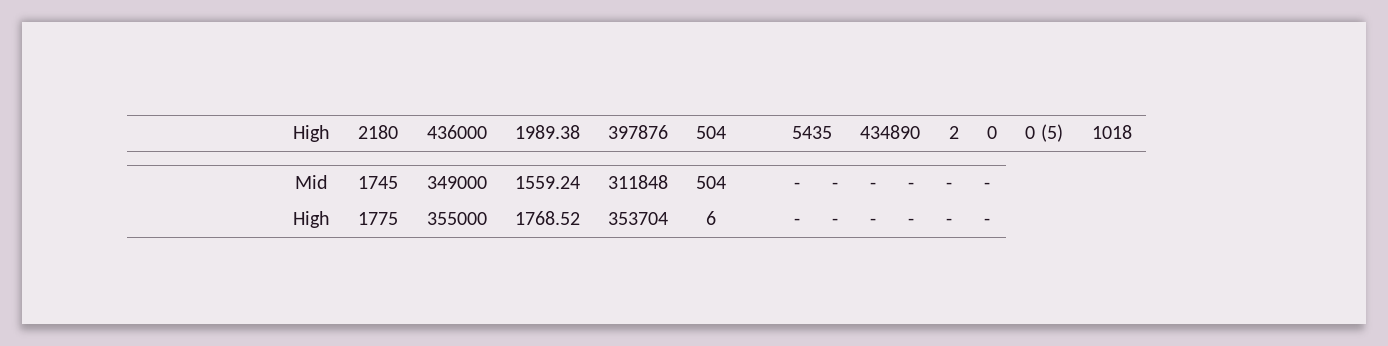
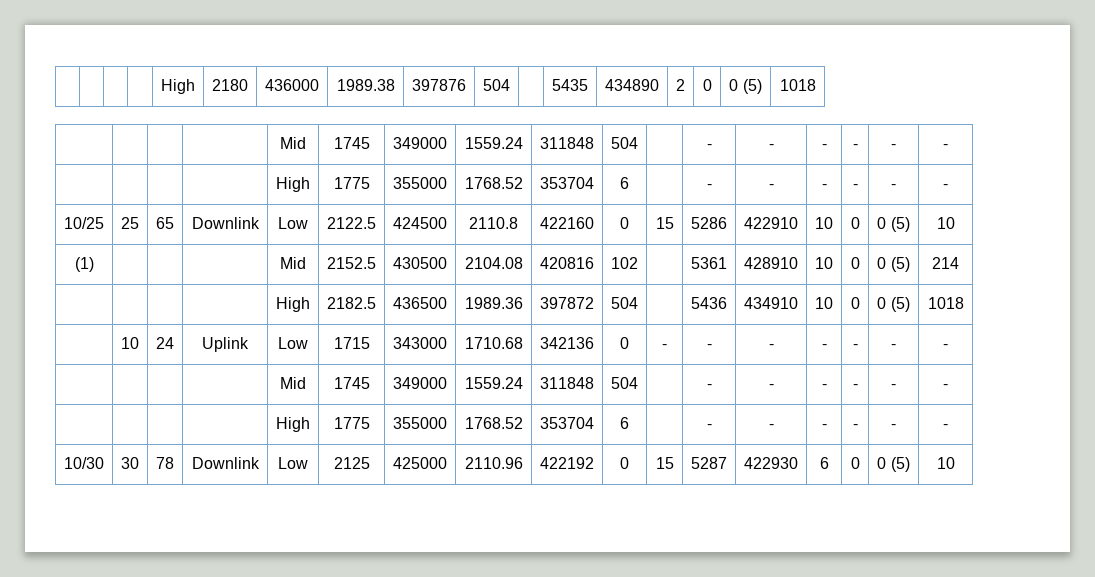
(990, 221) none -> [64,217,104,229] [121,217,139,229] [156,217,174,229] [191,217,260,229] [278,217,308,229] [327,217,376,229] [393,217,447,229] [469,217,518,229] [540,217,594,229] [620,217,629,229] [655,217,674,229] [691,217,727,229] [744,217,798,229] [815,217,833,229] [850,217,860,229] [877,217,910,232] [936,217,955,229] [74,257,94,272] [280,257,306,269] [327,257,376,269] [393,257,447,269] [464,257,523,269] [540,257,594,269] [611,257,638,269] [691,257,727,269] [744,257,798,269] [815,257,833,269] [850,257,860,269] [877,257,910,272] [932,257,959,269] [276,297,310,312] [327,297,376,309] [393,297,447,309] [464,297,523,309] [540,297,594,309] [611,297,638,309] [691,297,727,309] [744,297,798,309] [815,297,833,309] [850,297,860,309] [877,297,910,312] [927,297,964,309] [121,337,139,349] [156,337,174,349] [202,337,249,352] [278,337,308,349] [333,337,370,349] [393,337,447,349] [464,337,523,349] [540,337,594,349] [620,337,629,349] [662,344,667,349] [706,344,712,349] [768,344,774,349] [821,344,827,349] [852,344,858,349] [891,344,896,349] [943,344,948,349] [280,377,306,389] [333,377,370,389] [393,377,447,389] [464,377,523,389] [540,377,594,389] [611,377,638,389] [706,384,712,389] [768,384,774,389] [821,384,827,389] [852,384,858,389] [891,384,896,389] [943,384,948,389] [276,417,310,432] [333,417,370,429] [393,417,447,429] [464,417,523,429] [540,417,594,429] [620,417,629,429] [706,424,712,429] [768,424,774,429] [821,424,827,429] [852,424,858,429] [891,424,896,429] [943,424,948,429] [64,457,104,469] [121,457,139,469] [156,457,174,469] [191,457,260,469] [278,457,308,469] [333,457,370,469] [393,457,447,469] [464,457,523,469] [540,457,594,469] [620,457,629,469] [655,457,674,469] [691,457,727,469] [744,457,798,469] [819,457,829,469] [850,457,860,469] [877,457,910,472] [936,457,955,469] // 10/25 | 25 | 65 | Downlink | Low | 2122.5 | 424500 | 2110.8 | 422160 | 0 | 15 | 5286 | 422910 | 10 | 0 | 0 (5) | 10 // (1) | | | | Mid | 2152.5 | 430500 | 2104.08 | 420816 | 102 | | 5361 | 428910 | 10 | 0 | 0 (5) | 214 // | | | | High | 2182.5 | 436500 | 1989.36 | 397872 | 504 | | 5436 | 434910 | 10 | 0 | 0 (5) | 1018 // | 10 | 24 | Uplink | Low | 1715 | 343000 | 1710.68 | 342136 | 0 | - | - | - | - | - | - | - // | | | | Mid | 1745 | 349000 | 1559.24 | 311848 | 504 | | - | - | - | - | - | - // | | | | High | 1775 | 355000 | 1768.52 | 353704 | 6 | | - | - | - | - | - | - // 10/30 | 30 | 78 | Downlink | Low | 2125 | 425000 | 2110.96 | 422192 | 0 | 15 | 5287 | 422930 | 6 | 0 | 0 (5) | 10

